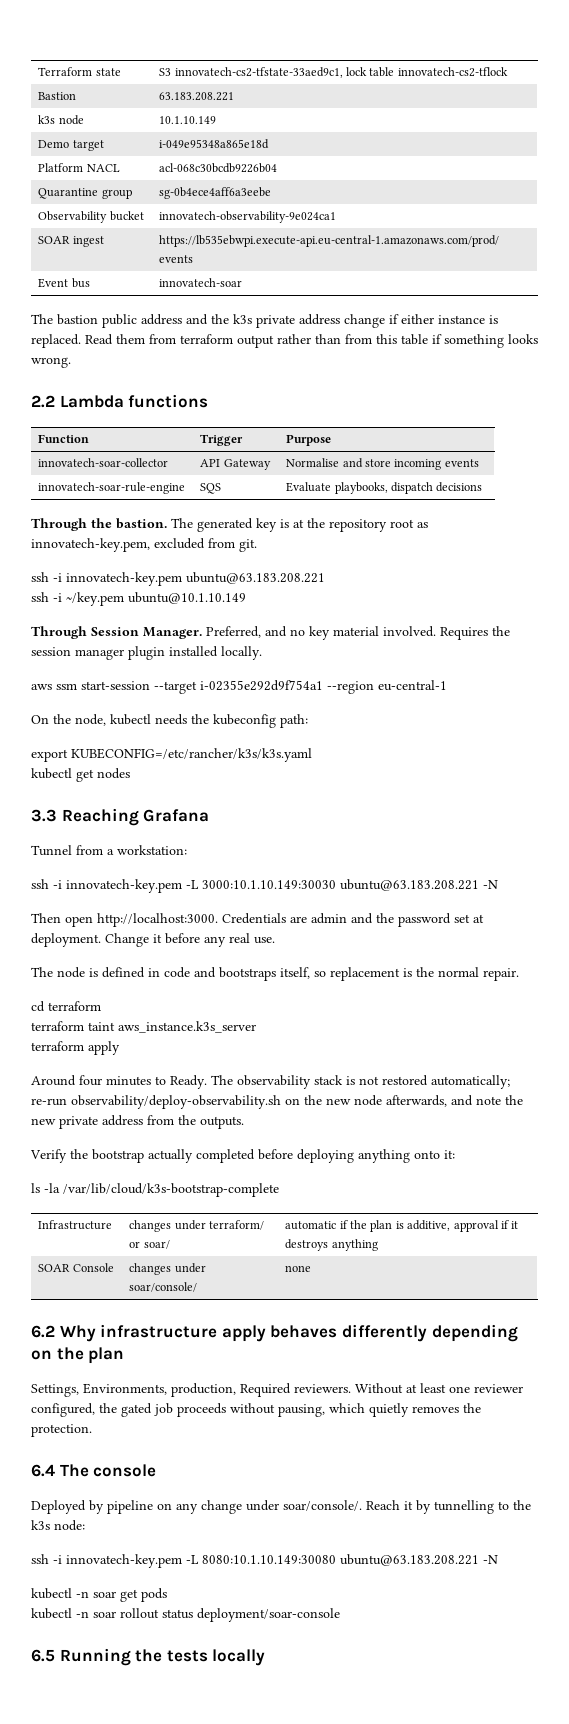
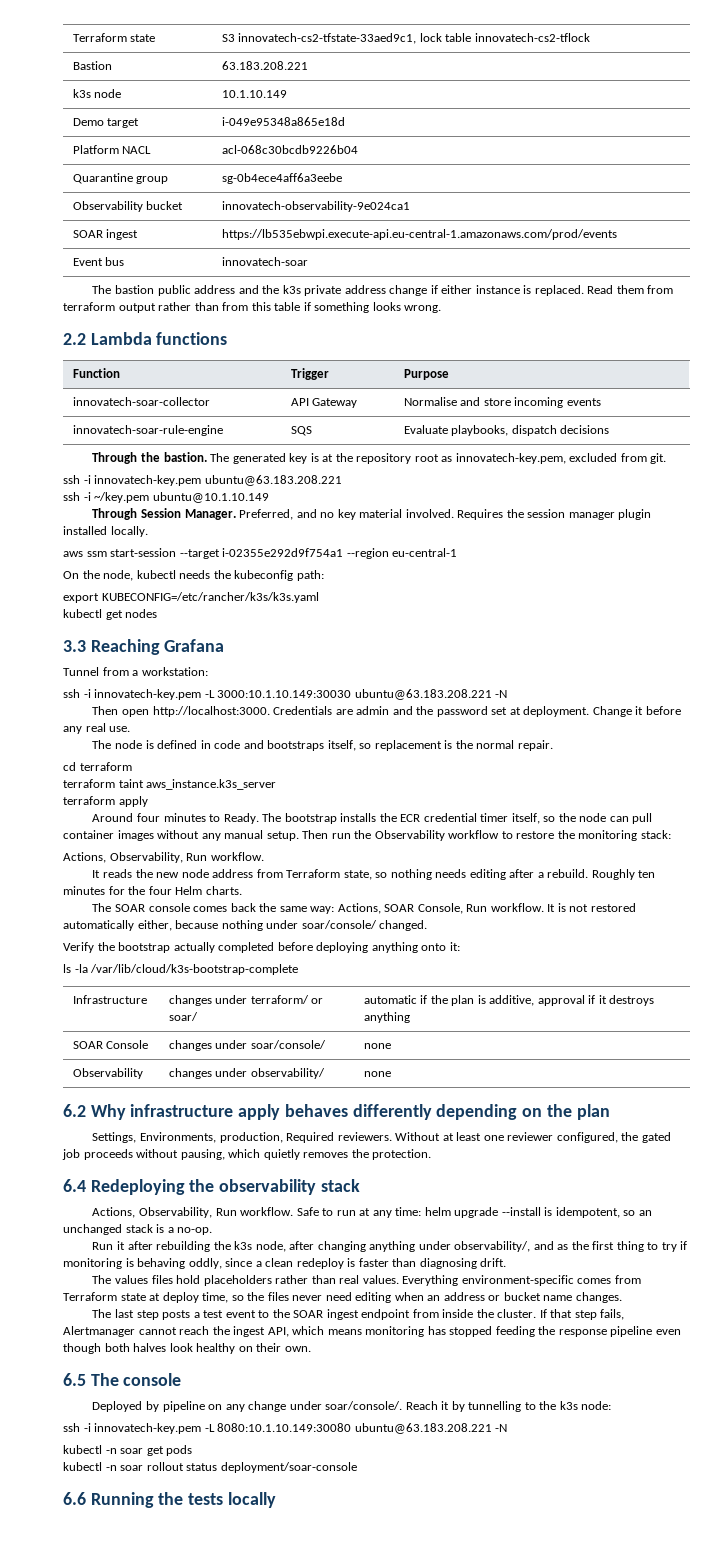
[237,1075,510,1089] [31,1095,523,1109] [31,1115,244,1129] observability stack is not restored automatically; re-run observability/deploy-observability.sh on the new node afterwards, and note the new private address from the outputs. -> [284,813,653,824] [63,830,671,841] [63,852,264,863] [92,869,656,880] [63,886,242,895] [92,903,636,914] [63,920,428,931] bootstrap installs the ECR credential timer itself, so the node can pull container images without any manual setup. Then run the Observability workflow to restore the monitoring stack: // Actions, Observability, Run workflow. // It reads the new node address from Terraform state, so nothing needs editing after a rebuild. Roughly ten minutes for the four Helm charts. // The SOAR console comes back the same way: Actions, SOAR Console, Run workflow. It is not restored automatically either, because nothing under soar/console/ changed.
(312, 1268) none -> [72,1068,143,1079] [168,1068,325,1079] [363,1071,391,1077] // Observability | changes under observability/ | none
(55, 1470) none -> [90,1179,360,1195] [92,1207,652,1218] [63,1224,213,1235] [92,1241,688,1252] [63,1258,507,1269] [92,1275,641,1286] [63,1292,622,1303] [92,1309,625,1320] [63,1326,681,1337] [63,1343,311,1354] [63,1373,86,1386] Redeploying the observability stack // Actions, Observability, Run workflow. Safe to run at any time: helm upgrade --install is idempotent, so an unchanged stack is a no-op. // Run it after rebuilding the k3s node, after changing anything under observability/, and as the first thing to try if monitoring is behaving oddly, since a clean redeploy is faster than diagnosing drift. // The values files hold placeholders rather than real values. Everything environment-specific comes from Terraform state at deploy time, so the files never need editing when an address or bucket name changes. // The last step posts a test event to the SOAR ingest endpoint from inside the cluster. If that step fails, Alertmanager cannot reach the ingest API, which means monitoring has stopped feeding the response pipeline even though both halves look healthy on their own. // 6.5
[31,1649,55,1662] 6.5 -> [63,1492,86,1505] 6.6

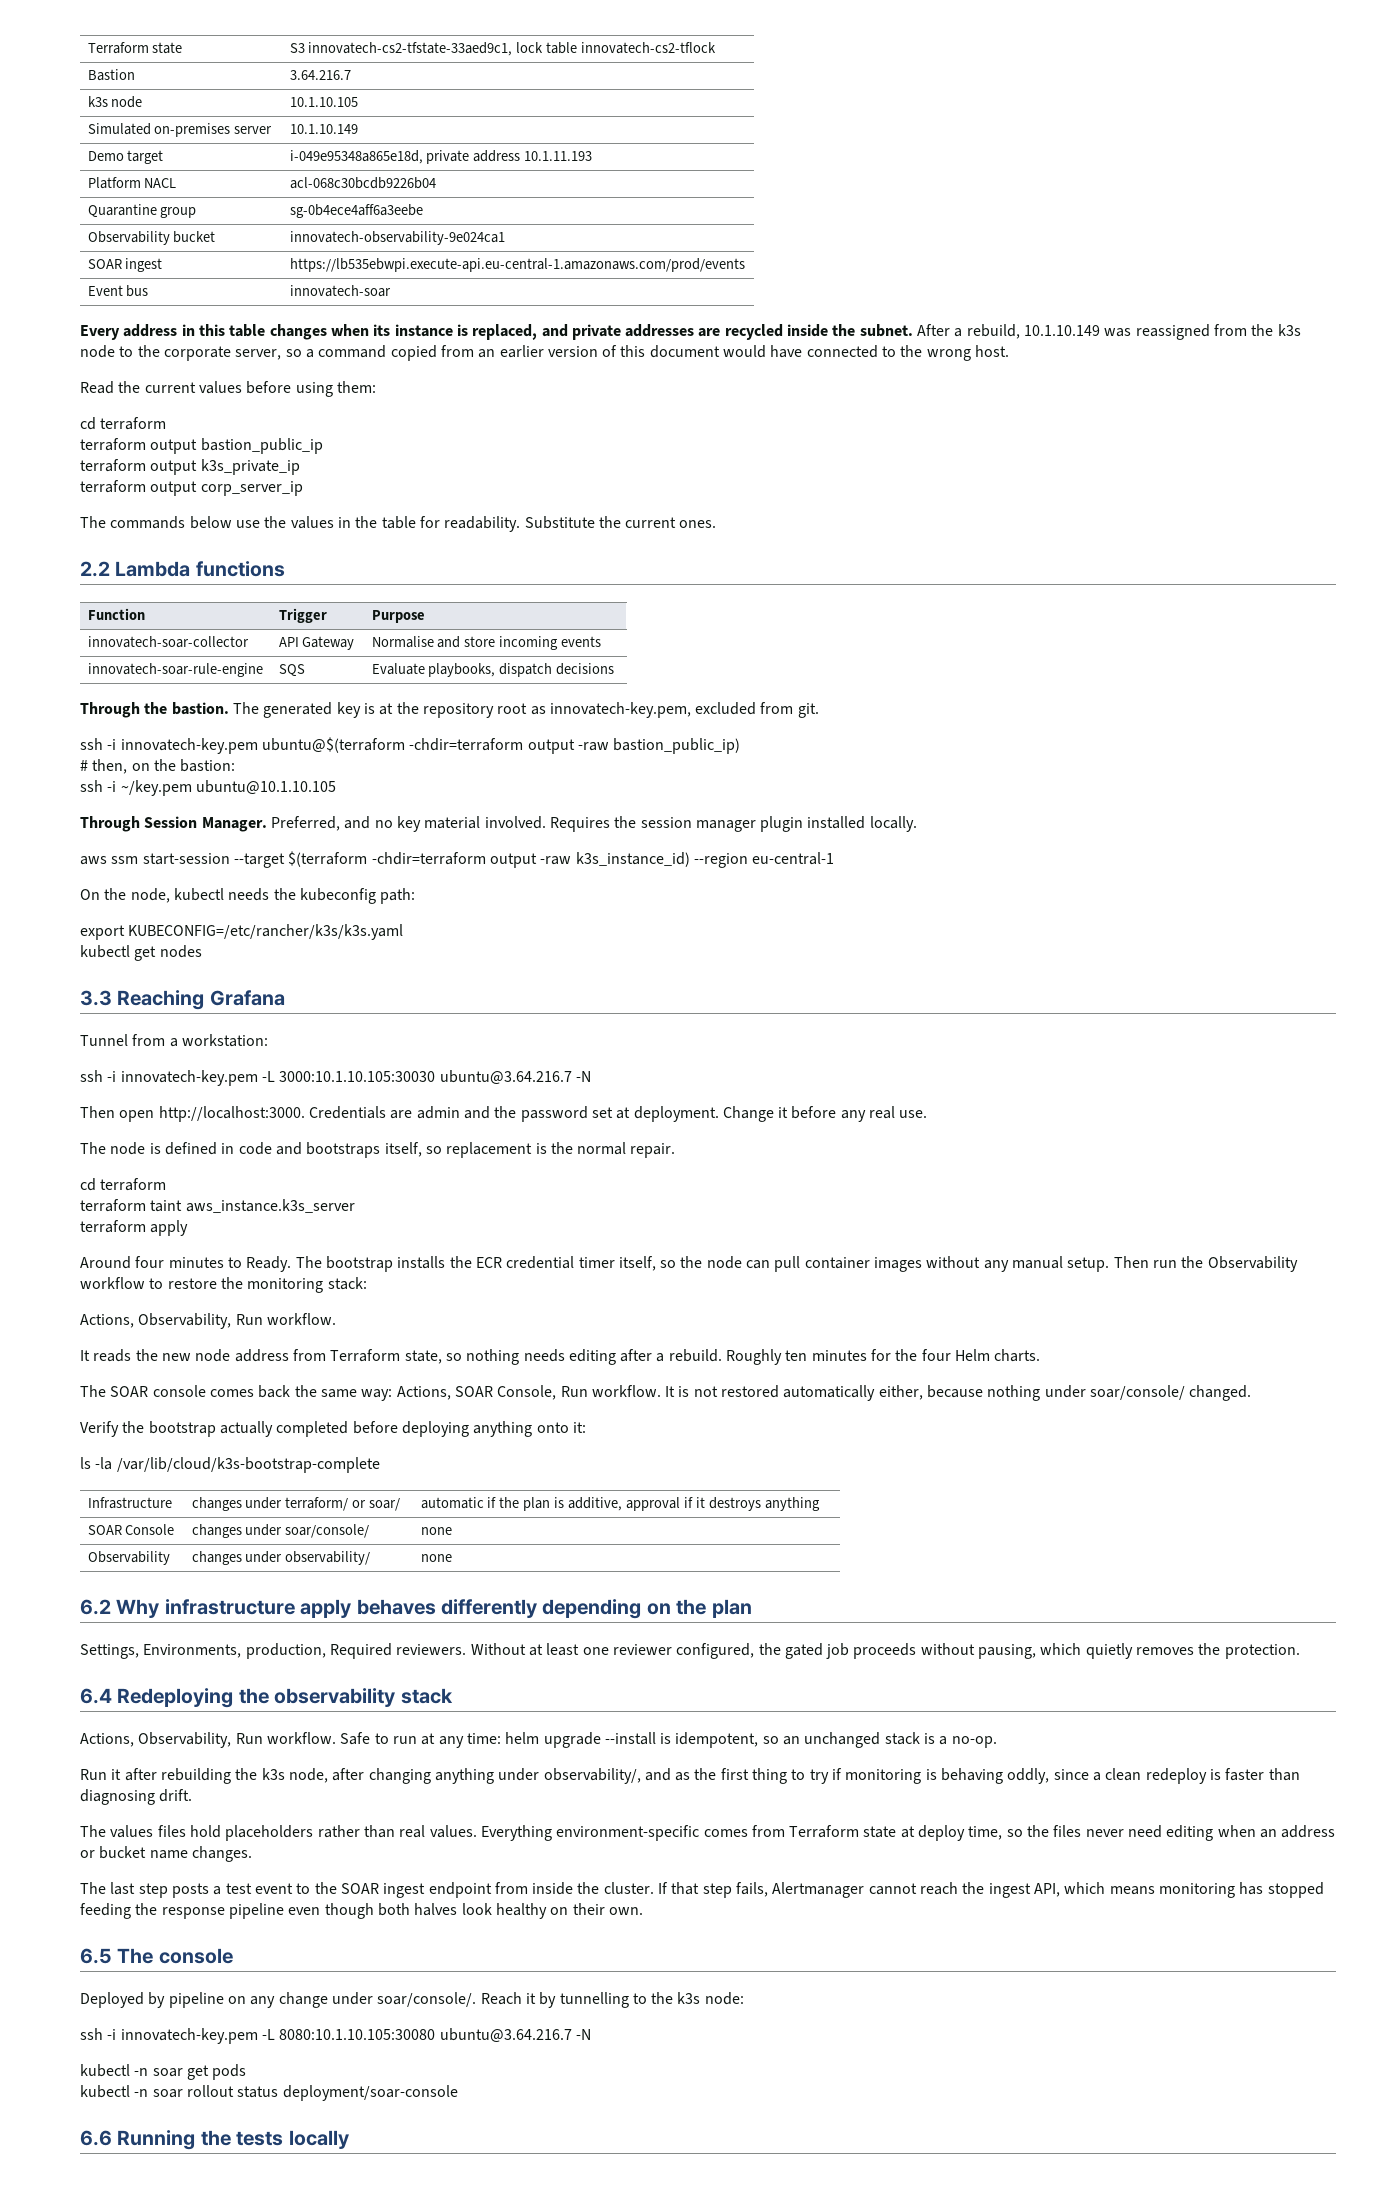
[221,61,308,70] [72,89,122,98] 63.183.208.221 // k3s node -> [289,70,351,80] [87,96,143,108] [289,97,358,107] [87,123,273,137] 3.64.216.7 // k3s node | 10.1.10.105 // Simulated on-premises server
[221,117,345,126] i-049e95348a865e18d -> [289,150,593,164] i-049e95348a865e18d, private address 10.1.11.193
[92,285,674,296] [63,302,442,313] The bastion public address and the k3s private address change if either instance is replaced. Read them from terraform output rather than from this table if something looks wrong. -> [80,324,1301,340] [80,345,1010,361] [80,381,376,397] [80,417,167,430] [80,438,323,454] [80,459,300,475] [80,480,303,496] [80,516,717,532] Every address in this table changes when its instance is replaced, and private addresses are recycled inside the subnet. After a rebuild, 10.1.10.149 was reassigned from the k3s node to the corporate server, so a command copied from an earlier version of this document would have connected to the wrong host. // Read the current values before using them: // cd terraform // terraform output bastion_public_ip // terraform output k3s_private_ip // terraform output corp_server_ip // The commands below use the values in the table for readability. Substitute the current ones.
[204,475,342,486] ubuntu@63.183.208.221 -> [261,737,741,754] [80,759,236,774] ubuntu@$(terraform -chdir=terraform output -raw bastion_public_ip) // # then, on the bastion:
[152,492,269,503] ubuntu@10.1.10.149 -> [195,780,336,795] ubuntu@10.1.10.105
[222,548,344,557] i-02355e292d9f754a1 -> [288,851,690,868] $(terraform -chdir=terraform output -raw k3s_instance_id)
[217,689,492,700] 3000:10.1.10.149:30030 ubuntu@63.183.208.221 -> [279,1070,572,1085] 3000:10.1.10.105:30030 ubuntu@3.64.216.7
[217,1423,492,1434] 8080:10.1.10.149:30080 ubuntu@63.183.208.221 -> [279,2028,572,2043] 8080:10.1.10.105:30080 ubuntu@3.64.216.7

